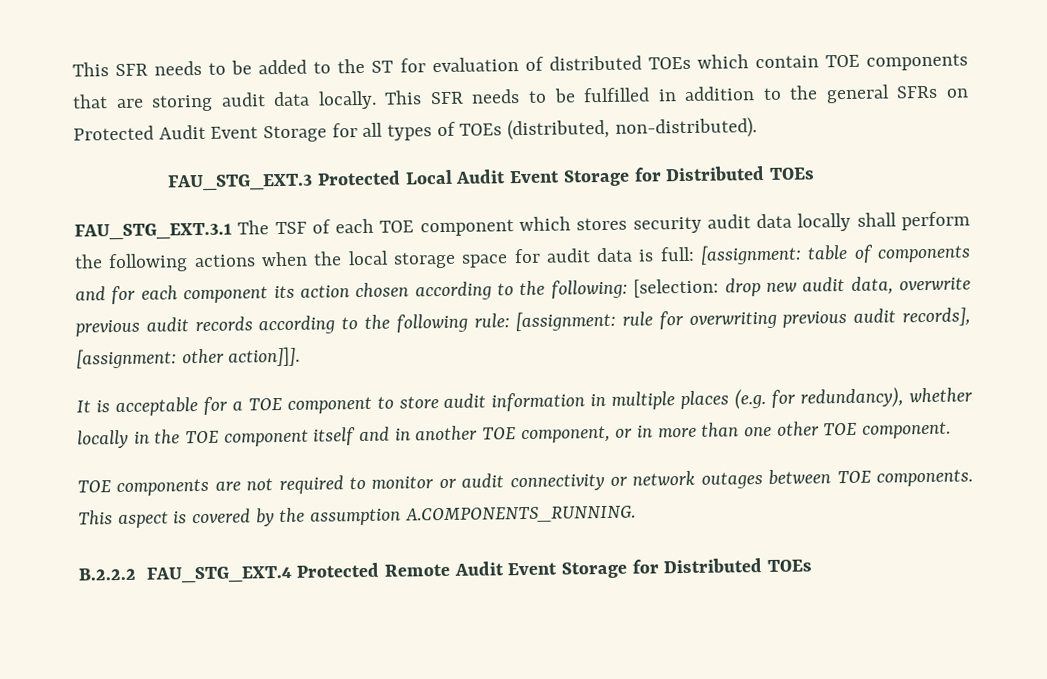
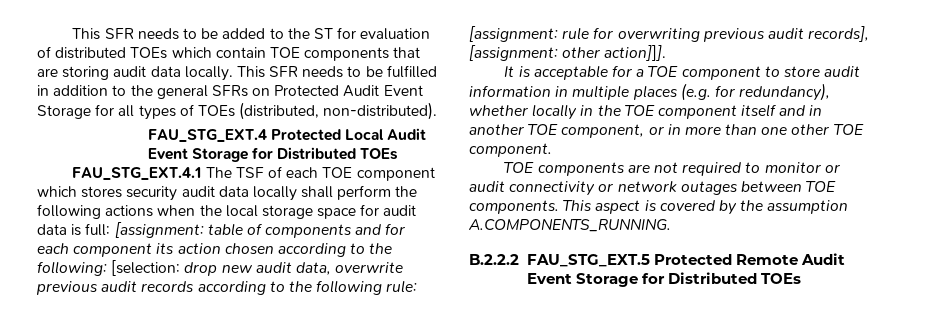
[167,173,314,192] FAU_STG_EXT.3 -> [147,129,267,142] FAU_STG_EXT.4
[74,222,232,241] FAU_STG_EXT.3.1 -> [72,167,202,180] FAU_STG_EXT.4.1
[145,565,292,584] FAU_STG_EXT.4 -> [526,254,650,267] FAU_STG_EXT.5

